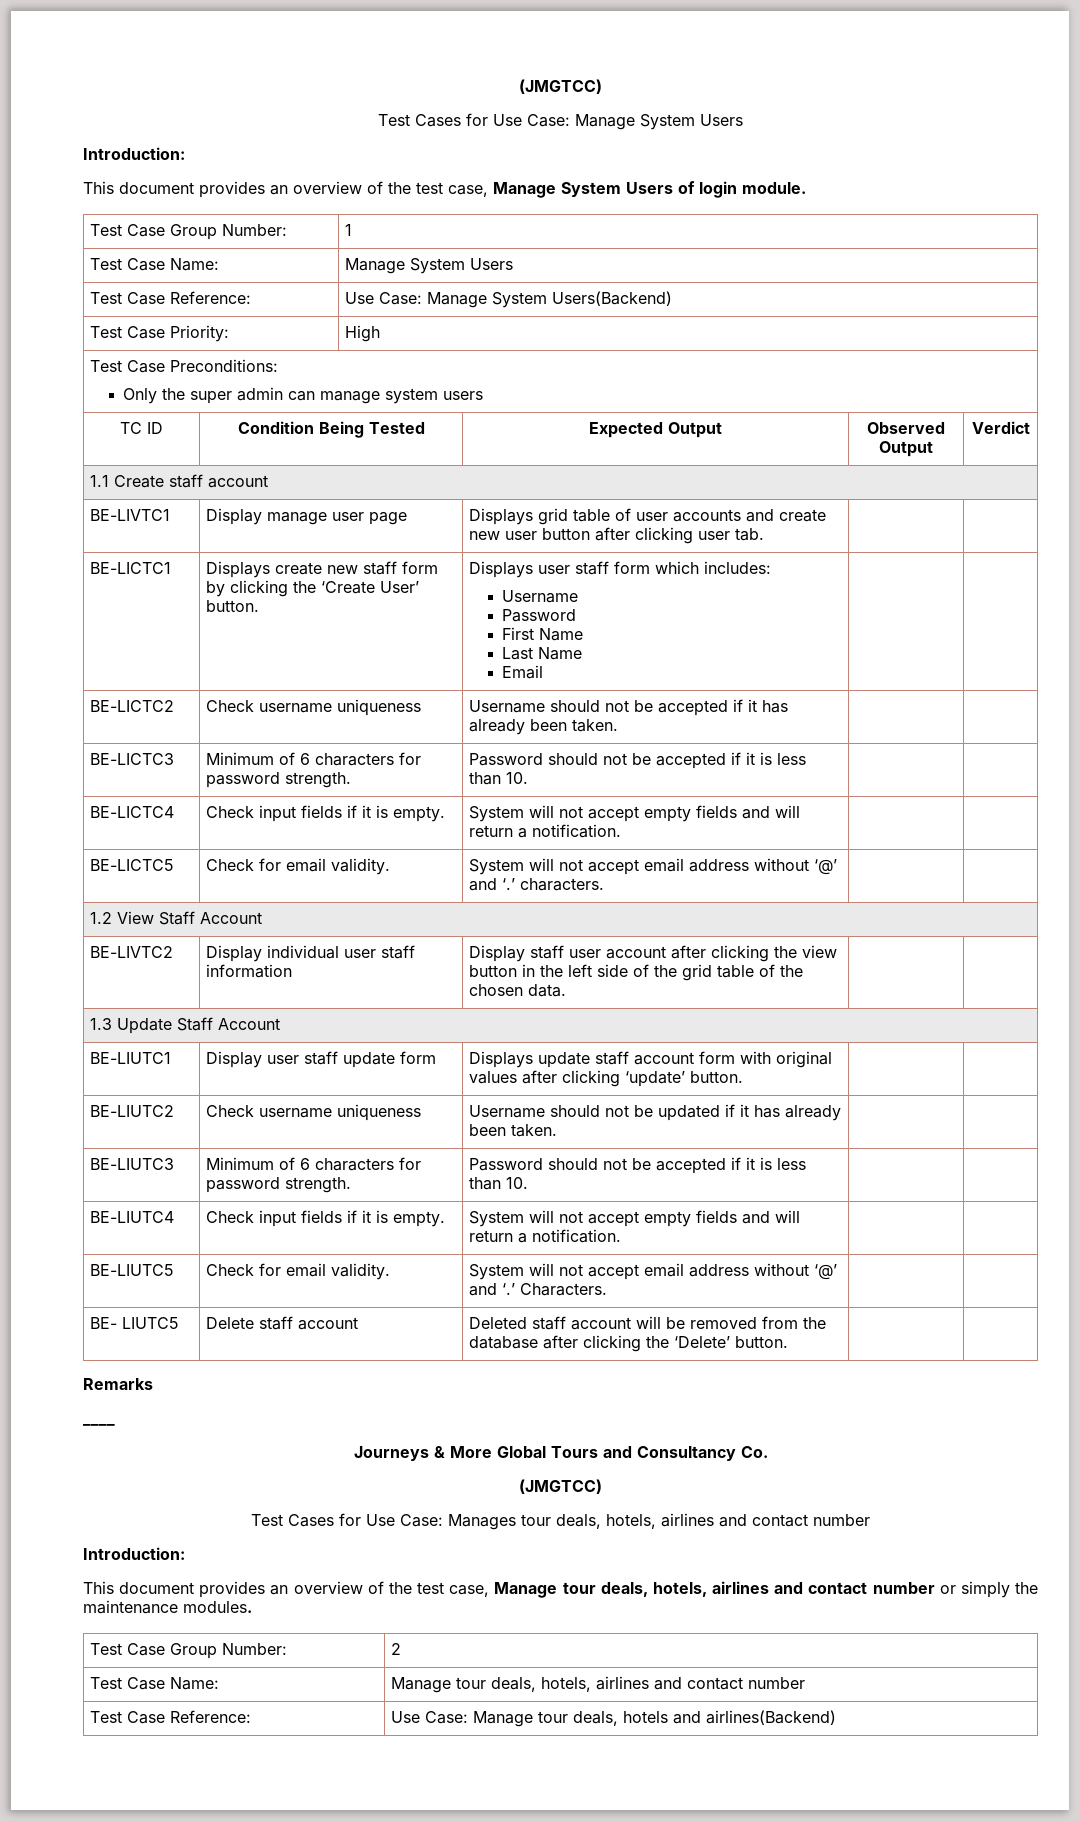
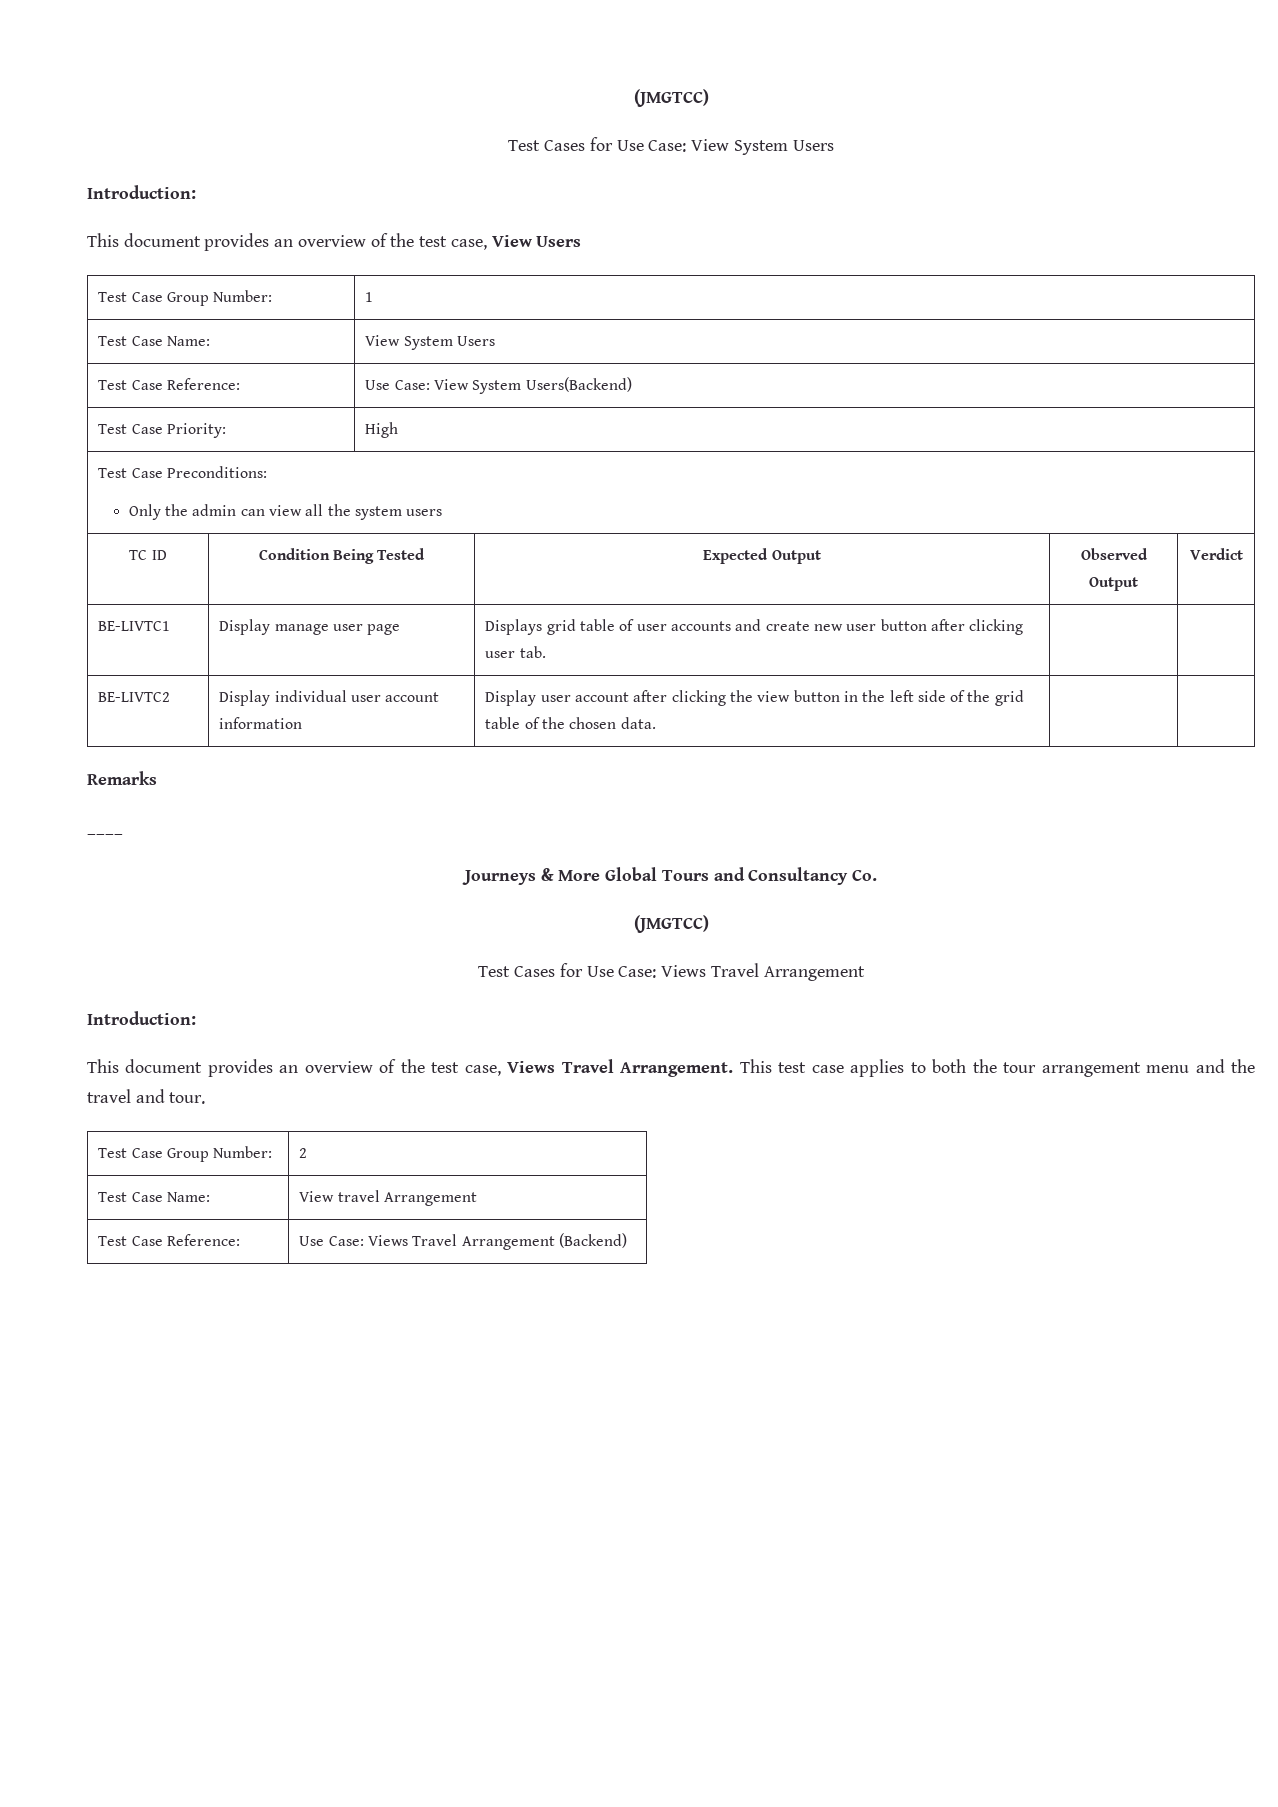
[519,79,602,94] [378,113,635,130] (JMGTCC) // Test Cases for Use Case: Manage -> [633,89,709,107] [508,137,730,152] (JMGTCC) // Test Cases for Use Case: View
[493,181,806,198] Manage System Users of login module. -> [491,235,582,247] View Users
[345,258,406,274] Manage -> [365,335,401,346] View
[427,292,488,308] Manage -> [433,379,469,390] View
[190,391,233,404] super -> (188, 510) none
[320,391,381,404] manage -> [268,504,351,516] view all the
[90,474,269,488] // 1.1 Create staff account -> (1243, 554) none
[90,562,172,574] [206,561,439,578] [206,580,420,597] [206,600,260,612] [469,561,772,578] [502,590,579,603] [502,609,577,622] [502,627,584,641] [502,647,583,660] [502,665,544,679] [90,700,175,712] [206,699,422,716] [469,699,789,716] [469,719,619,735] [90,753,175,765] [206,752,422,766] [206,772,352,788] [469,752,807,769] [469,772,529,785] [90,806,175,818] [206,805,446,822] [469,805,801,822] [469,824,622,838] [90,859,175,871] [206,858,391,875] [469,858,838,875] [469,878,605,891] [90,911,263,925] // BE-LICTC1 | Displays create new staff form by clicking the ‘Create User’ button. | Displays user staff form which includes: // Username // Password // First Name // Last Name // Email | | // BE-LICTC2 | Check username uniqueness | Username should not be accepted if it has already been taken. | | // BE-LICTC3 | Minimum of 6 characters for password strength. | Password should not be accepted if it is less than 10. | | // BE-LICTC4 | Check input fields if it is empty. | System will not accept empty fields and will return a notification. | | // BE-LICTC5 | Check for email validity. | System will not accept email address without ‘@’ and ‘.’ characters. | | // 1.2 View Staff Account -> (546, 652) none
[381,945,416,959] staff -> [385,692,440,702] account
[530,945,565,959] staff -> (537, 698) none
[90,1017,281,1034] [90,1052,172,1064] [206,1051,437,1068] [469,1051,833,1068] [469,1070,744,1087] [90,1105,175,1117] [206,1104,422,1121] [469,1104,842,1121] [469,1124,558,1137] [90,1158,175,1170] [206,1157,422,1171] [206,1177,352,1193] [469,1157,807,1174] [469,1177,529,1190] [90,1211,175,1223] [206,1210,446,1227] [469,1210,801,1227] [469,1229,622,1243] [90,1264,175,1276] [206,1263,391,1280] [469,1263,838,1280] [469,1283,608,1296] [90,1317,180,1329] [206,1316,359,1330] [469,1316,827,1330] [469,1335,789,1352] // 1.3 Update Staff Account // BE-LIUTC1 | Display user staff update form | Displays update staff account form with original values after clicking ‘update’ button. | | // BE-LIUTC2 | Check username uniqueness | Username should not be updated if it has already been taken. | | // BE-LIUTC3 | Minimum of 6 characters for password strength. | Password should not be accepted if it is less than 10. | | // BE-LIUTC4 | Check input fields if it is empty. | System will not accept empty fields and will return a notification. | | // BE-LIUTC5 | Check for email validity. | System will not accept email address without ‘@’ and ‘.’ Characters. | | // BE- LIUTC5 | Delete staff account | Deleted staff account will be removed from the database after clicking the ‘Delete’ button. | | -> (656, 723) none
[448,1513,870,1530] Manages tour deals, hotels, airlines and contact number -> [661,963,865,981] Views Travel Arrangement
[494,1581,1038,1598] [83,1600,252,1614] Manage tour deals, hotels, airlines and contact number or simply the maintenance modules. -> [507,1059,1256,1077] [87,1089,206,1104] Views Travel Arrangement. This test case applies to both the tour arrangement menu and the travel and tour.
[391,1676,806,1693] [90,1710,252,1724] [391,1710,837,1727] Manage tour deals, hotels, airlines and contact number // Test Case Reference: | Use Case: Manage tour deals, hotels and airlines(Backend) -> [299,1190,477,1206] [98,1234,240,1246] [299,1233,627,1250] View travel Arrangement // Test Case Reference: | Use Case: Views Travel Arrangement (Backend)

